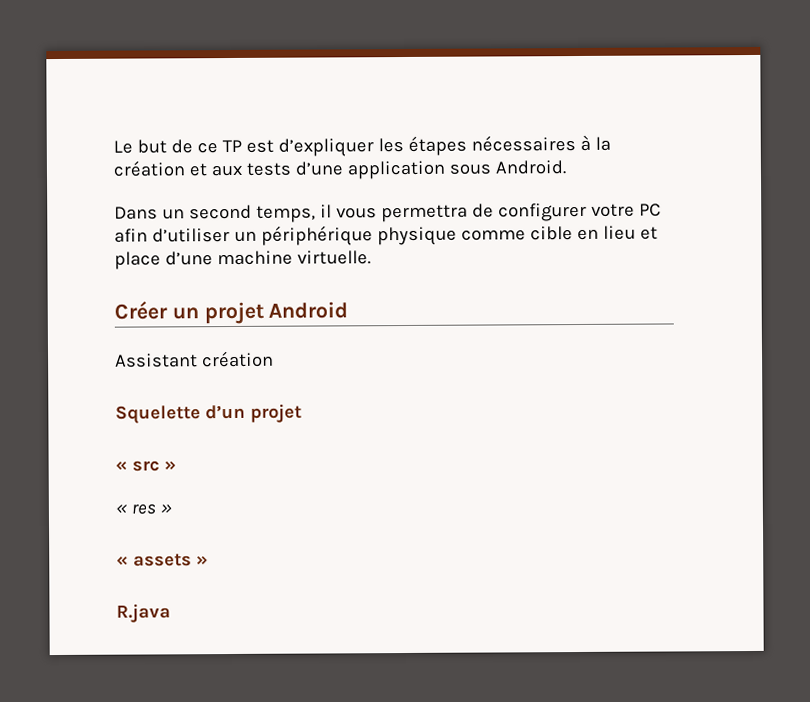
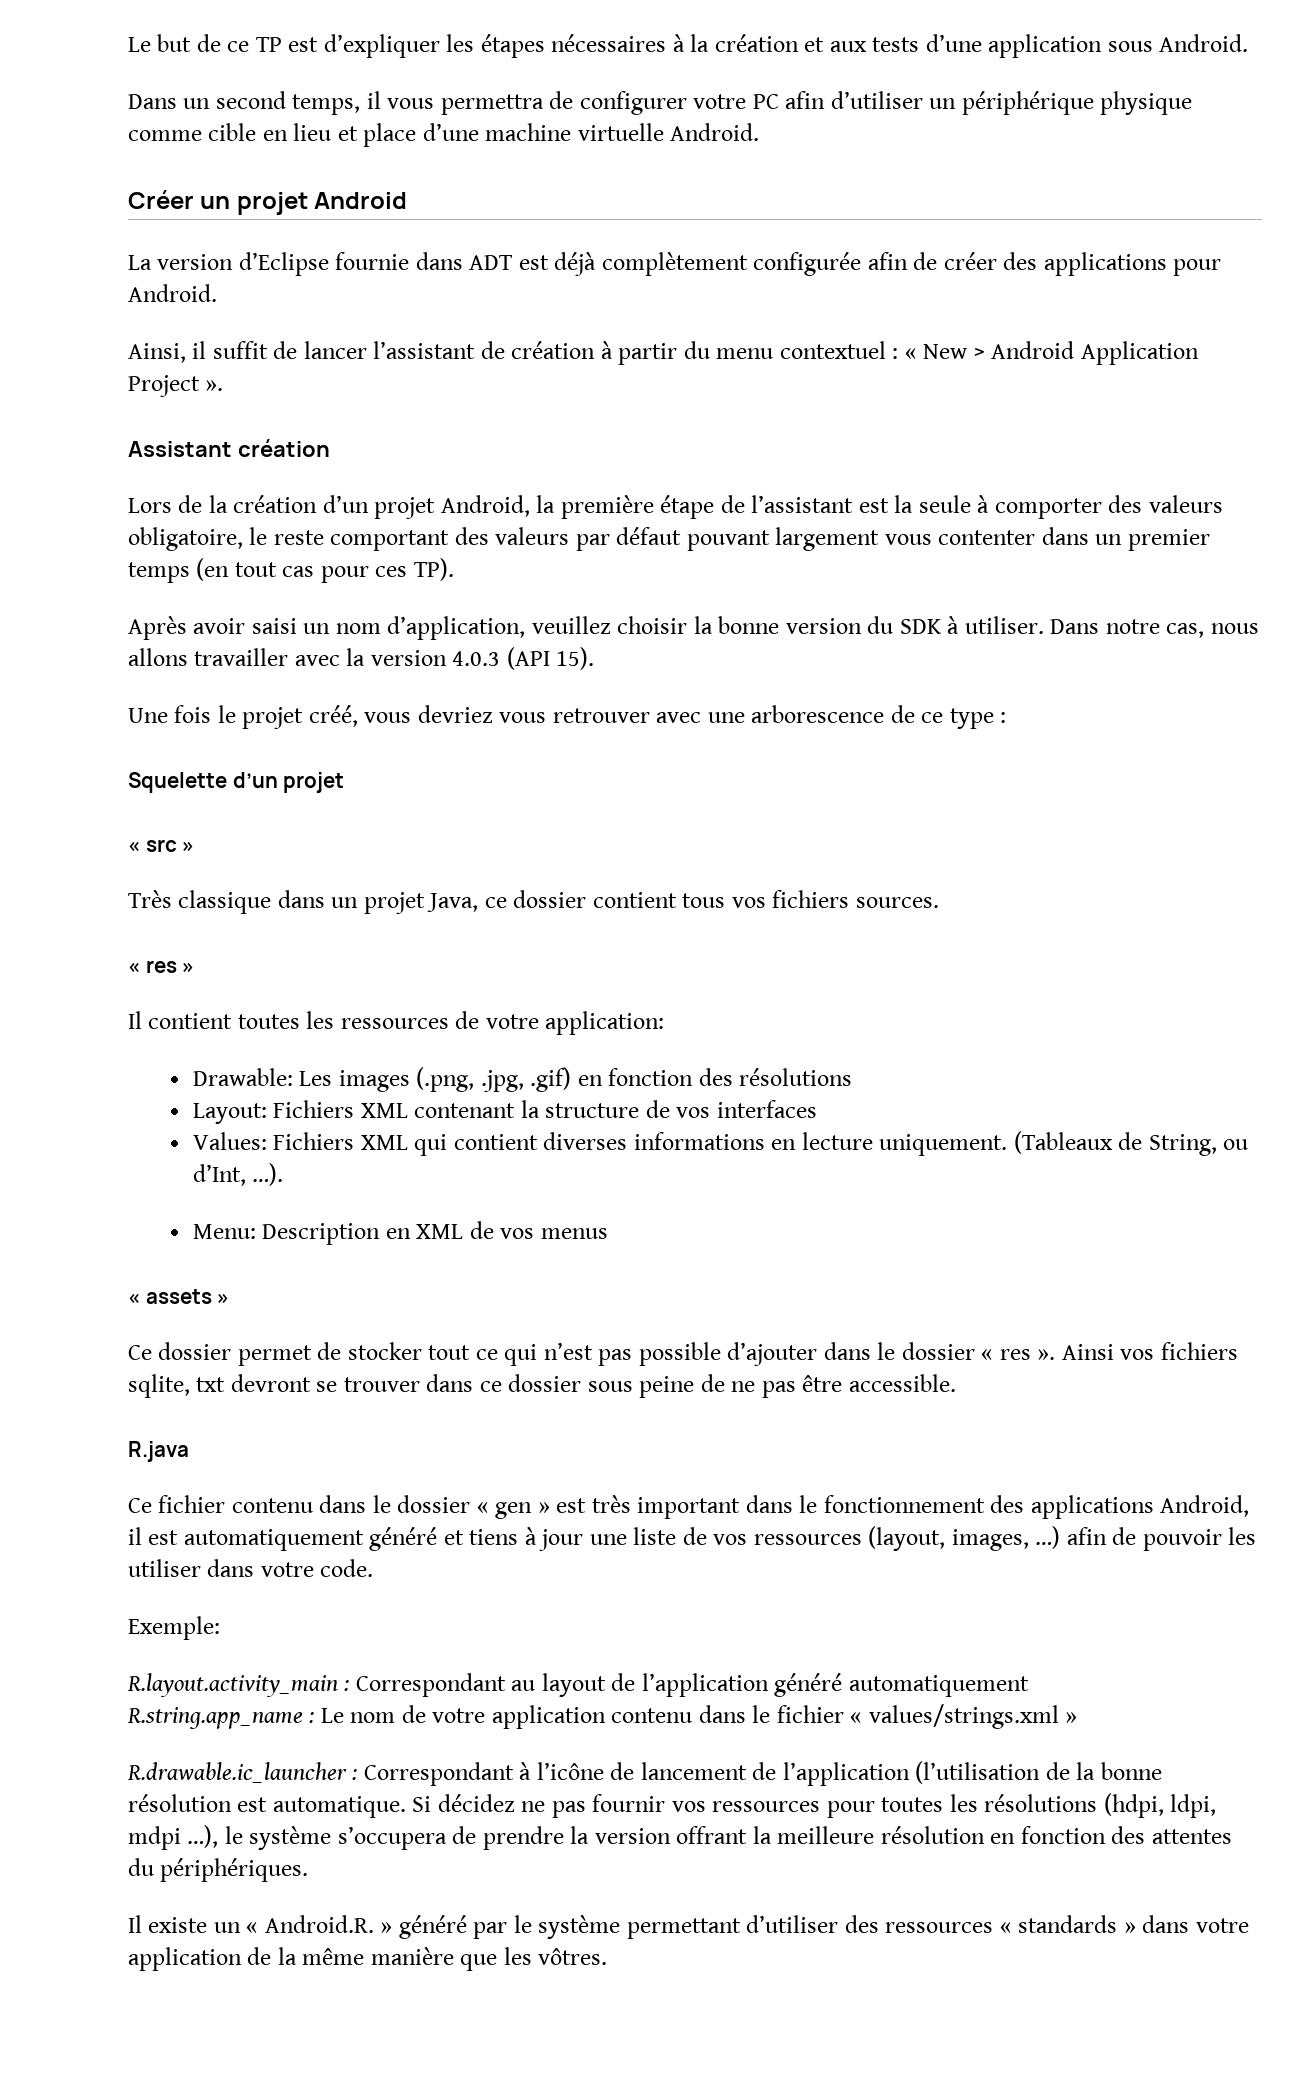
[296,250,371,265] virtuelle. -> [577,123,760,141] virtuelle Android.
[115,350,274,368] Assistant création -> [128,252,1222,276] [128,284,217,302] [128,341,1199,365] [128,375,224,397] [128,439,330,457] [128,495,1223,519] [128,527,1210,551] [128,558,454,583] [128,616,1259,640] [128,647,595,670] [128,705,1007,729] La version d’Eclipse fournie dans ADT est déjà complètement configurée afin de créer des applications pour Android. // Ainsi, il suffit de lancer l’assistant de création à partir du menu contextuel : « New > Android Application Project ». // Assistant création // Lors de la création d’un projet Android, la première étape de l’assistant est la seule à comporter des valeurs obligatoire, le reste comportant des valeurs par défaut pouvant largement vous contenter dans un premier temps (en tout cas pour ces TP). // Après avoir saisi un nom d’application, veuillez choisir la bonne version du SDK à utiliser. Dans notre cas, nous allons travailler avec la version 4.0.3 (API 15). // Une fois le projet créé, vous devriez vous retrouver avec une arborescence de ce type :
[115,503,172,515] [116,553,209,567] [116,603,171,623] « res » // « assets » // R.java -> [128,890,939,914] [128,960,195,973] [128,1011,665,1035] [192,1067,853,1092] [192,1100,817,1124] [192,1131,1249,1156] [192,1163,284,1186] [192,1221,608,1245] [128,1289,230,1304] [128,1342,1238,1366] [128,1374,956,1398] [128,1441,189,1462] [128,1495,1250,1519] [128,1526,1257,1551] [128,1559,374,1577] [128,1616,220,1640] [127,1673,1029,1697] [127,1704,1078,1729] [127,1761,1162,1786] [128,1793,1217,1818] [128,1825,1232,1850] [128,1858,309,1882] [128,1915,1249,1939] [128,1947,608,1971] Très classique dans un projet Java, ce dossier contient tous vos fichiers sources. // « res » // Il contient toutes les ressources de votre application: // Drawable: Les images (.png, .jpg, .gif) en fonction des résolutions // Layout: Fichiers XML contenant la structure de vos interfaces // Values: Fichiers XML qui contient diverses informations en lecture uniquement. (Tableaux de String, ou d’Int, …). // Menu: Description en XML de vos menus // « assets » // Ce dossier permet de stocker tout ce qui n’est pas possible d’ajouter dans le dossier « res ». Ainsi vos fichiers sqlite, txt devront se trouver dans ce dossier sous peine de ne pas être accessible. // R.java // Ce fichier contenu dans le dossier « gen » est très important dans le fonctionnement des applications Android, il est automatiquement généré et tiens à jour une liste de vos ressources (layout, images, …) afin de pouvoir les utiliser dans votre code. // Exemple: // R.layout.activity_main : Correspondant au layout de l’application généré automatiquement // R.string.app_name : Le nom de votre application contenu dans le fichier « values/strings.xml » // R.drawable.ic_launcher : Correspondant à l’icône de lancement de l’application (l’utilisation de la bonne résolution est automatique. Si décidez ne pas fournir vos ressources pour toutes les résolutions (hdpi, ldpi, mdpi …), le système s’occupera de prendre la version offrant la meilleure résolution en fonction des attentes du périphériques. // Il existe un « Android.R. » généré par le système permettant d’utiliser des ressources « standards » dans votre application de la même manière que les vôtres.

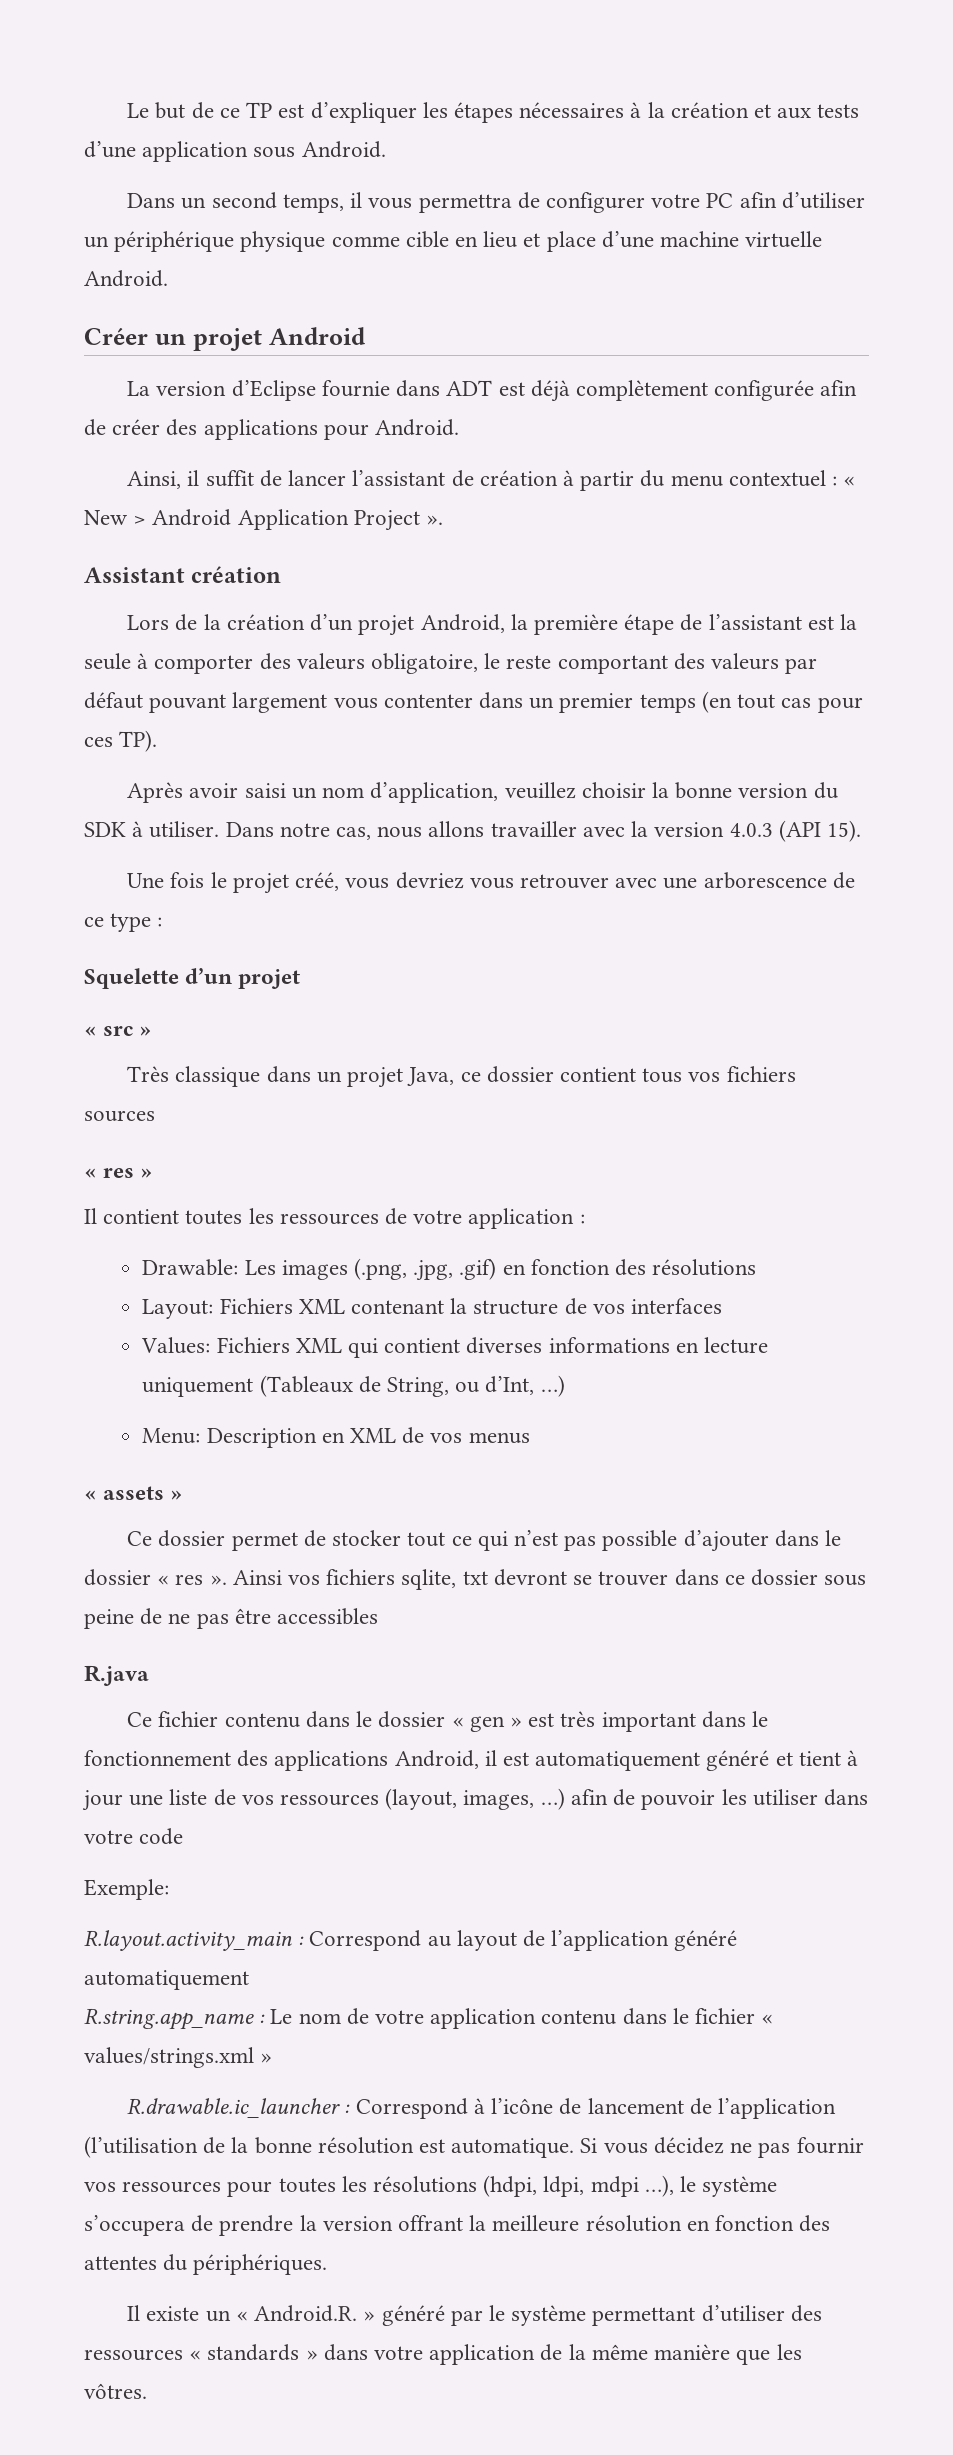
[855,897,939,908] sources. -> [84,1110,155,1122] sources
[545,1011,665,1035] application: -> [468,1208,585,1229] application :
[879,1134,1008,1156] uniquement. -> [142,1377,254,1397] uniquement
[252,1163,284,1186] …). -> [540,1375,565,1397] …)
[848,1374,956,1392] accessible. -> [277,1608,379,1625] accessibles
[469,1529,519,1545] tiens -> [798,1751,841,1766] tient
[320,1559,374,1577] code. -> [139,1828,184,1845] code
[355,1673,506,1697] Correspondant -> [309,1930,422,1951] Correspond
[363,1762,514,1786] Correspondant -> [355,2098,468,2119] Correspond
(432, 1804) none -> [603,2143,648,2154] vous

